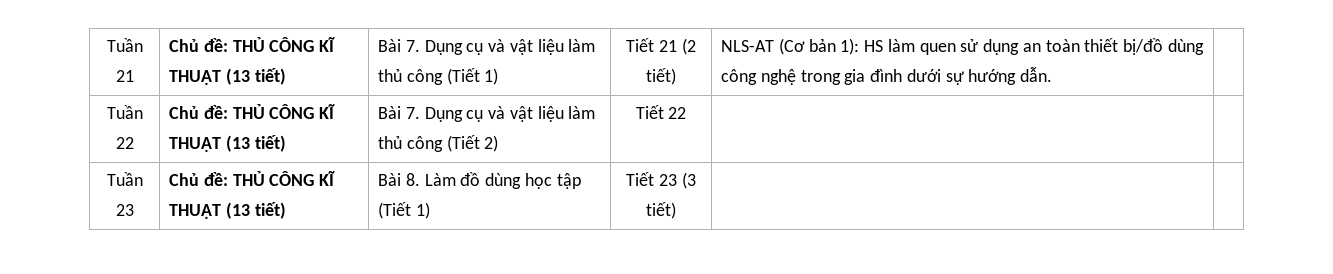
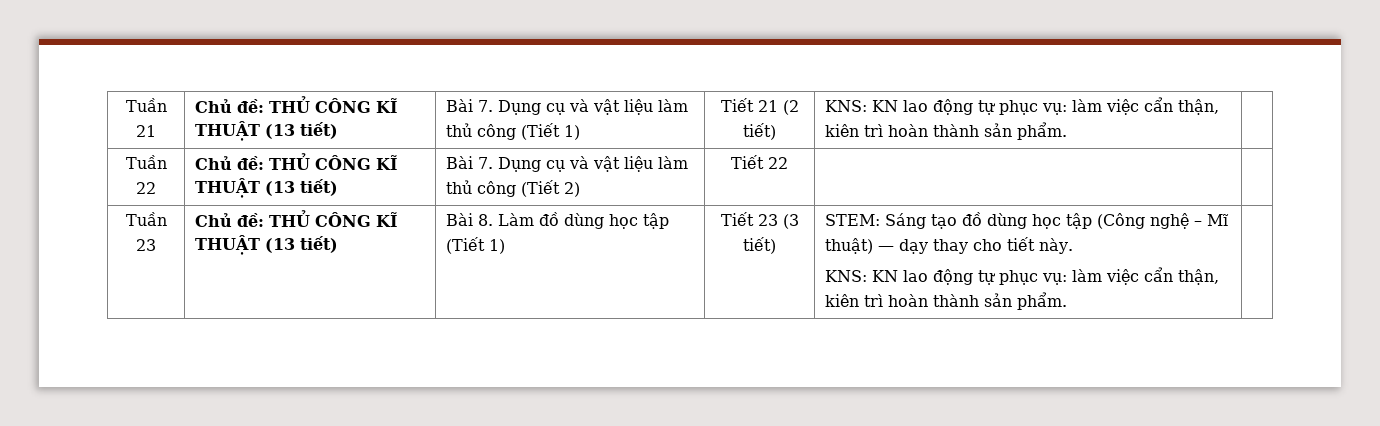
[721,38,1204,55] [721,67,1053,85] NLS-AT (Cơ bản 1): HS làm quen sử dụng an toàn thiết bị/đồ dùng công nghệ trong gia đình dưới sự hướng dẫn. -> [825,97,1220,115] [825,122,1068,140] KNS: KN lao động tự phục vụ: làm việc cẩn thận, kiên trì hoàn thành sản phẩm.
(676, 210) none -> [825,212,1230,229] [825,237,1074,254] [825,267,1220,285] [825,292,1068,310] STEM: Sáng tạo đồ dùng học tập (Công nghệ – Mĩ thuật) — dạy thay cho tiết này. // KNS: KN lao động tự phục vụ: làm việc cẩn thận, kiên trì hoàn thành sản phẩm.

